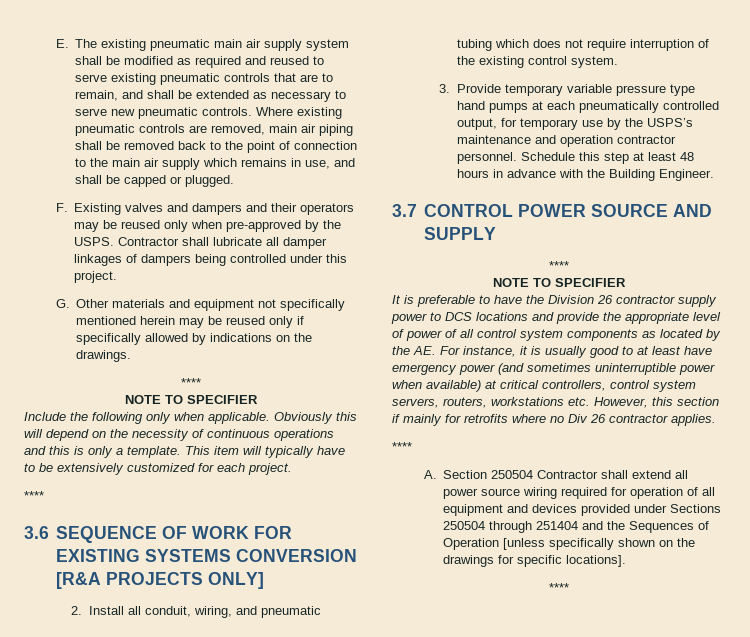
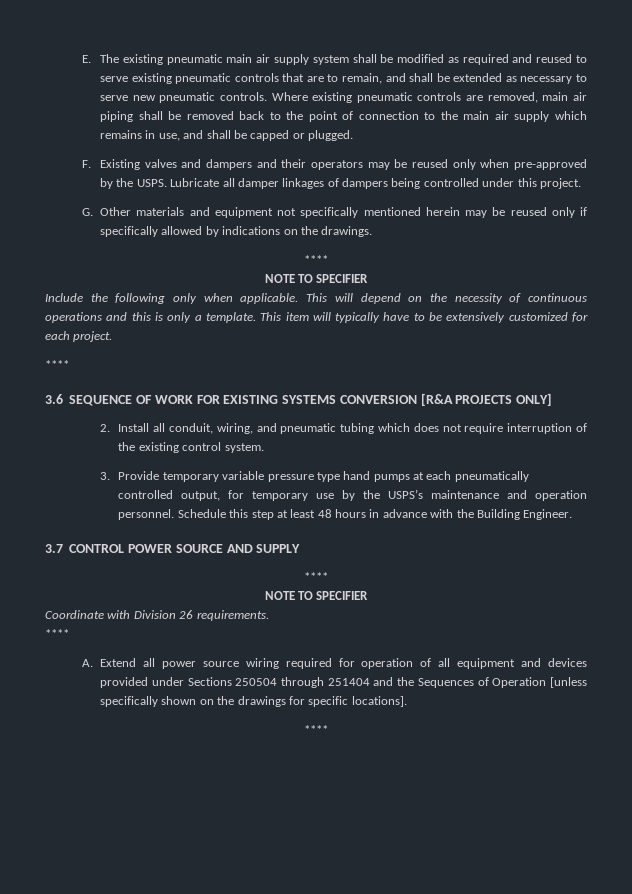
[118,237,263,246] Contractor shall lubricate -> [170,178,220,187] Lubricate
[274,412,357,424] Obviously this -> [306,293,328,302] This
[616,135,676,144] contractor -> (588, 495) none
[392,295,717,307] [391,312,721,324] [392,329,721,341] [392,346,712,358] [392,363,715,375] [392,380,696,392] [392,397,719,408] [392,414,716,426] [392,442,412,451] [423,470,672,479] It is preferable to have the Division 26 contractor supply power to DCS locations and provide the appropriate level of power of all control system components as located by the AE. For instance, it is usually good to at least have emergency power (and sometimes uninterruptible power when available) at critical controllers, control system servers, routers, workstations etc. However, this section if mainly for retrofits where no Div 26 contractor applies. // **** // A. Section 250504 Contractor shall extend -> [45,610,269,621] [45,629,69,638] [81,658,137,667] Coordinate with Division 26 requirements. // **** // A. Extend

